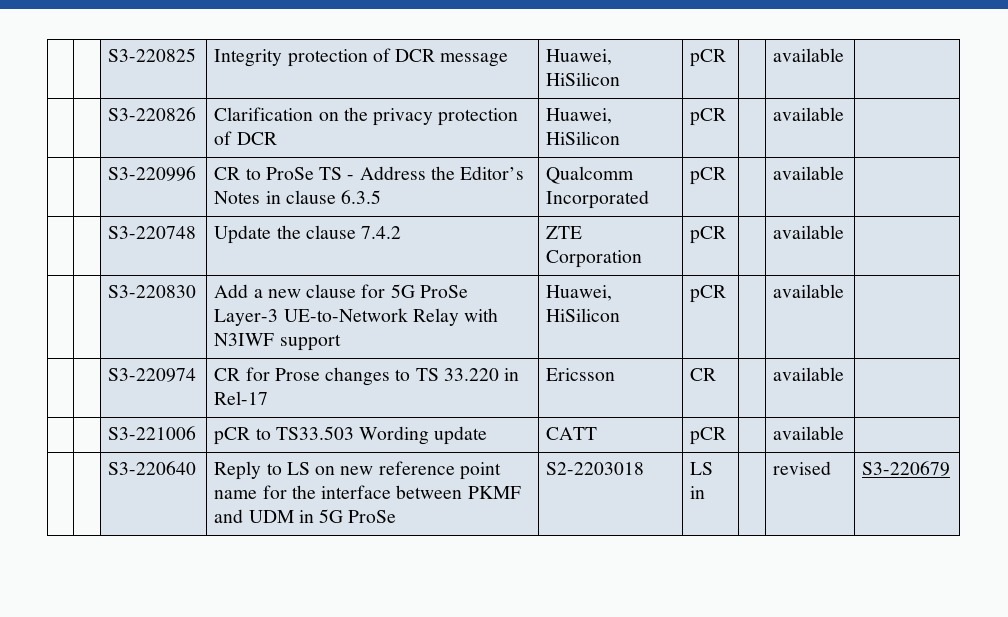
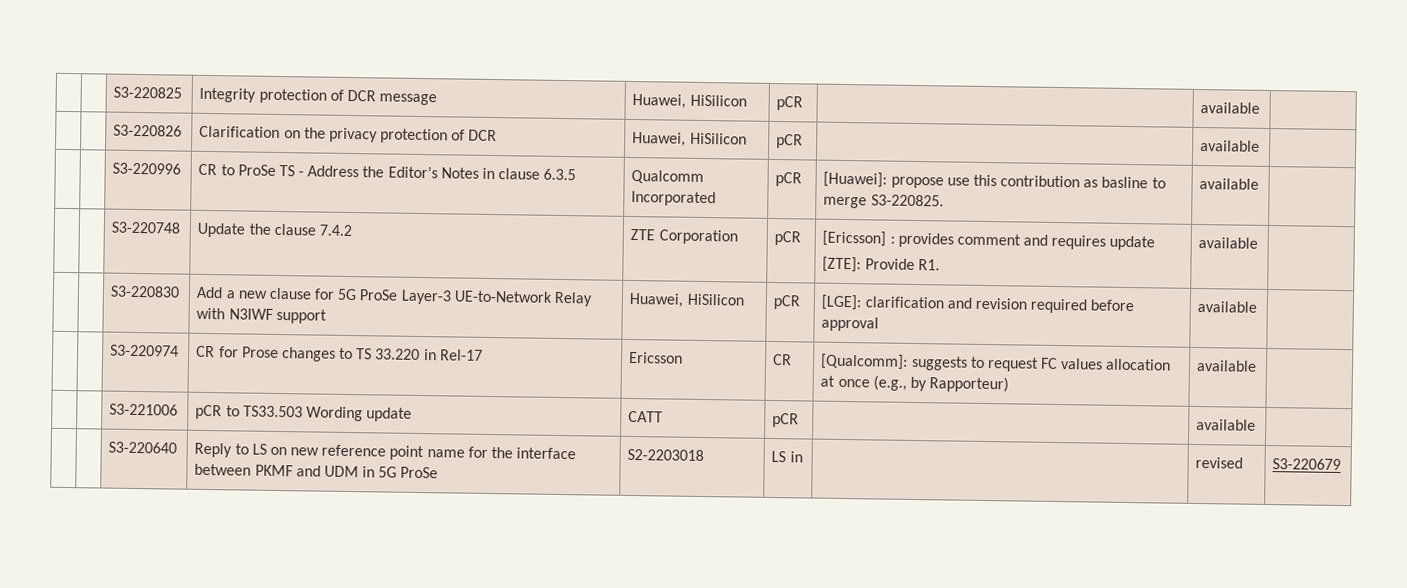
(727, 176) none -> [823,171,1166,189] [823,194,944,209] [Huawei]: propose use this contribution as basline to merge S3-220825.
(727, 235) none -> [822,230,1156,251] [822,256,940,273] [Ericsson] : provides comment and requires update // [ZTE]: Provide R1.
(727, 294) none -> [821,294,1135,314] [821,316,880,332] [LGE]: clarification and revision required before approval
(717, 374) none -> [820,353,1172,372] [820,375,1010,393] [Qualcomm]: suggests to request FC values allocation at once (e.g., by Rapporteur)

